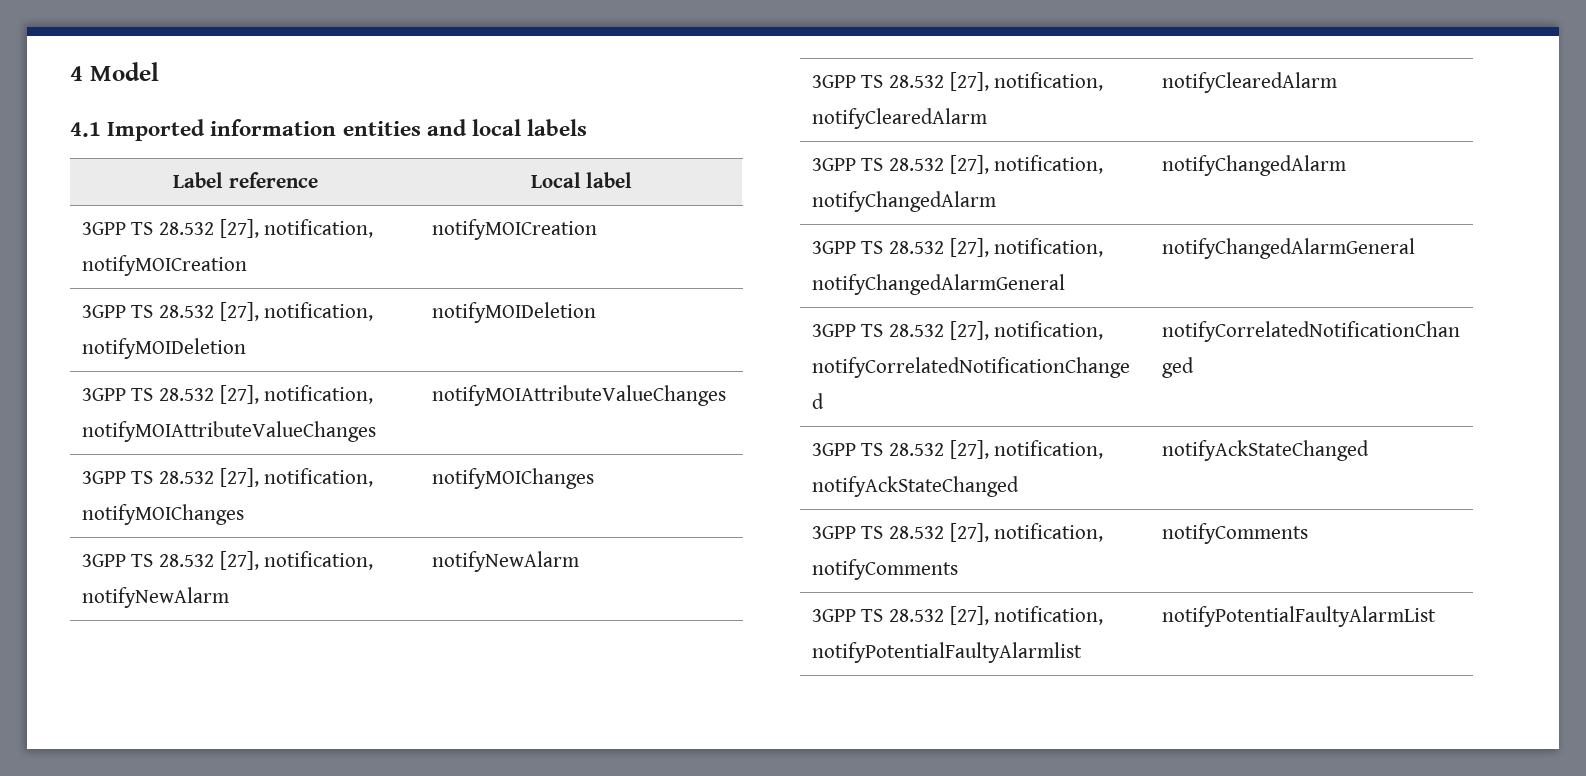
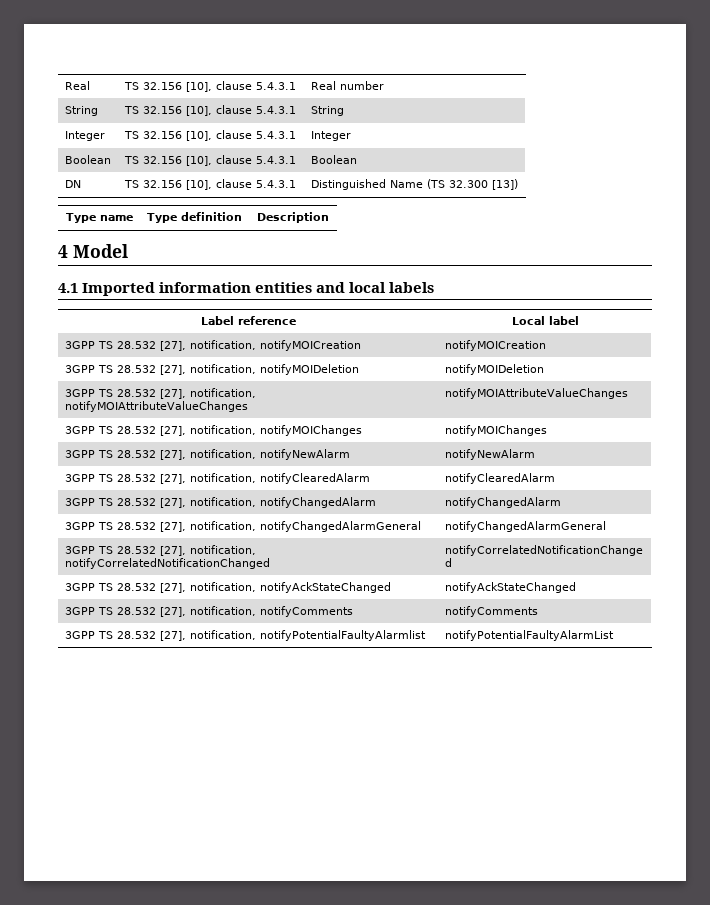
(70, 73) none -> [64,81,90,90] [123,81,296,92] [310,81,384,90] [64,106,98,116] [123,105,296,116] [310,106,344,116] [64,131,105,141] [123,130,296,141] [310,131,351,141] [64,155,111,164] [123,155,296,166] [310,155,357,164] [64,180,81,188] [123,179,296,190] [310,179,518,190] [65,213,133,223] [147,212,242,223] [257,212,329,223] Real | TS 32.156 [10], clause 5.4.3.1 | Real number // String | TS 32.156 [10], clause 5.4.3.1 | String // Integer | TS 32.156 [10], clause 5.4.3.1 | Integer // Boolean | TS 32.156 [10], clause 5.4.3.1 | Boolean // DN | TS 32.156 [10], clause 5.4.3.1 | Distinguished Name (TS 32.300 [13]) // Type name | Type definition | Description //

